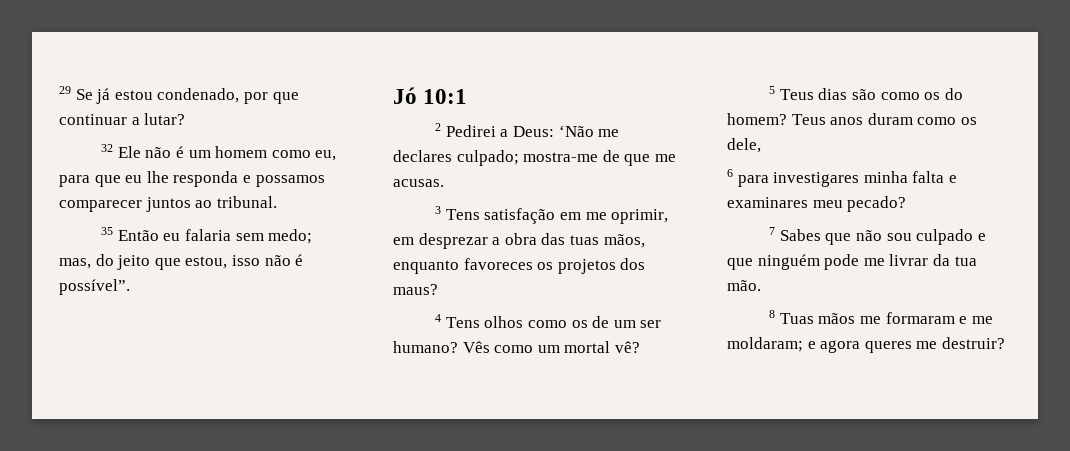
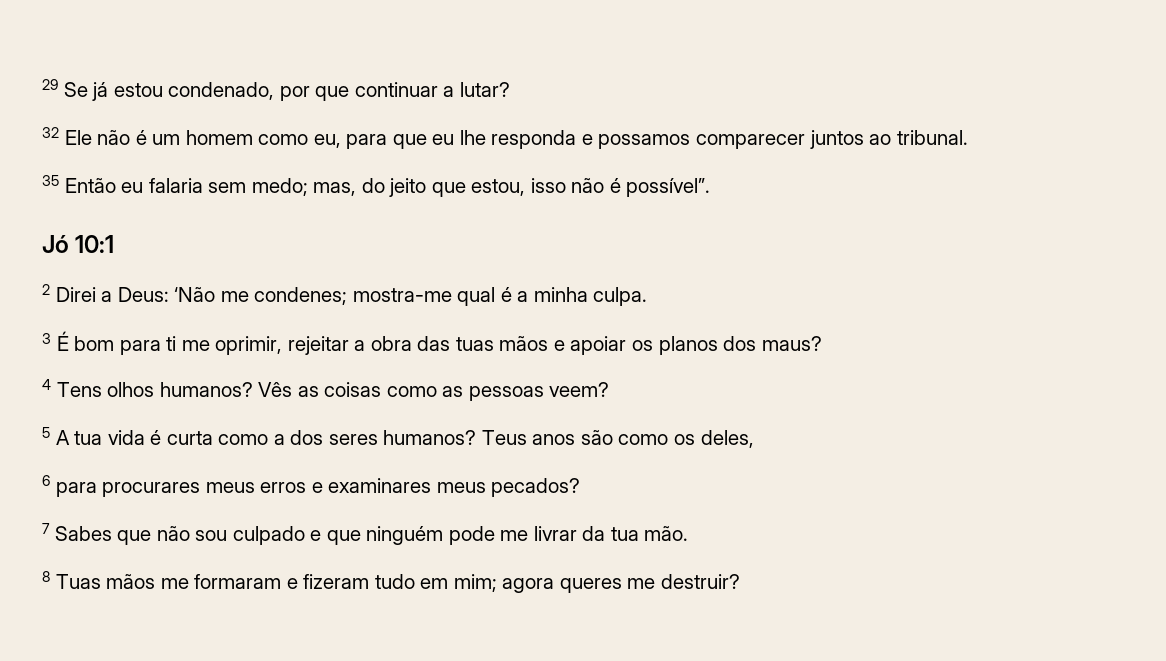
[445,125,496,137] Pedirei -> [55,287,96,302] Direi
[393,150,676,166] [393,179,444,187] [435,206,669,224] [393,233,645,249] [393,258,616,274] declares culpado; mostra-me de que me acusas. // 3 Tens satisfação em me oprimir, em desprezar a obra das tuas mãos, enquanto favoreces os projetos -> [254,287,648,306] [42,331,718,355] condenes; mostra-me qual é a minha culpa. // 3 É bom para ti me oprimir, rejeitar a obra das tuas mãos e apoiar os planos
[528,316,662,328] [393,341,640,353] [769,86,963,100] [727,113,977,125] [727,138,761,153] [727,169,957,187] [727,196,907,212] como os de um ser humano? Vês como um mortal vê? // 5 Teus dias são como os do homem? Teus anos duram como os dele, // 6 para investigares minha falta e examinares meu pecado? -> [159,382,610,401] [42,427,754,448] [42,475,581,497] humanos? Vês as coisas como as pessoas veem? // 5 A tua vida é curta como a dos seres humanos? Teus anos são como os deles, // 6 para procurares meus erros e examinares meus pecados?
[971,316,993,324] [727,337,816,352] me moldaram; e -> [303,574,497,592] fizeram tudo em mim;

